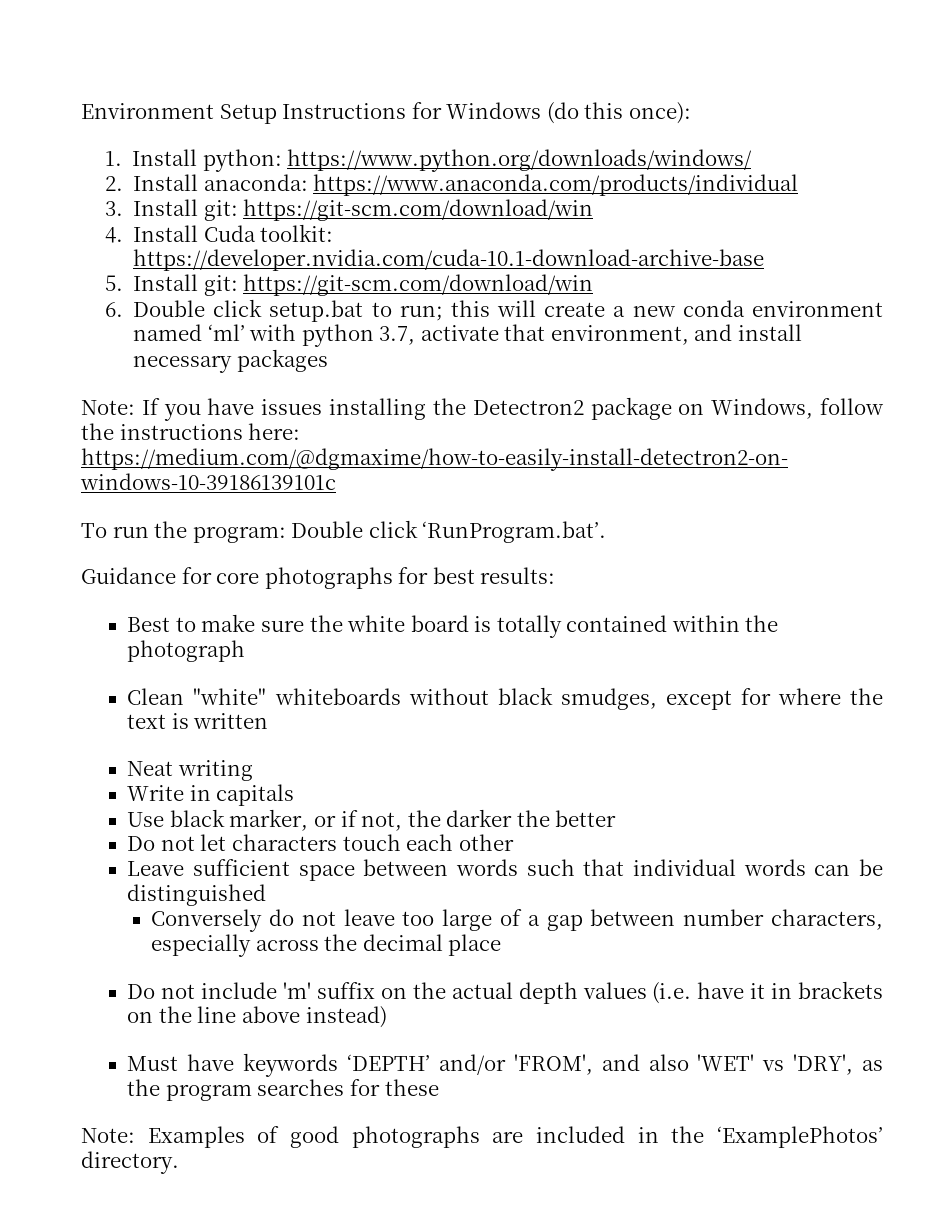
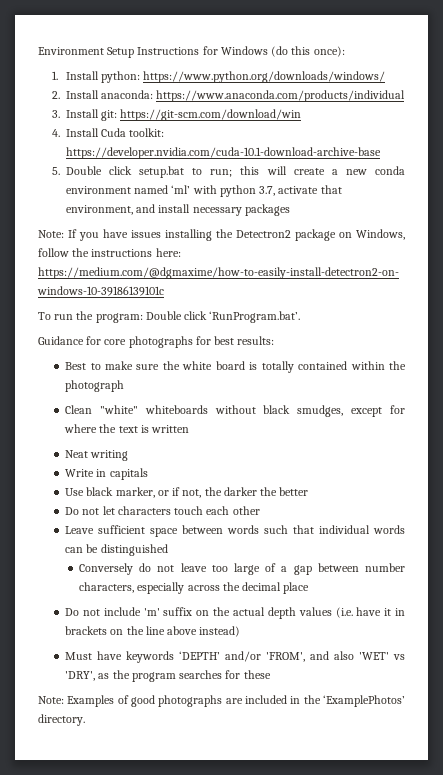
[133,274,594,296] [104,302,123,317] Install git: https://git-scm.com/download/win // 6. -> (60, 171) none

